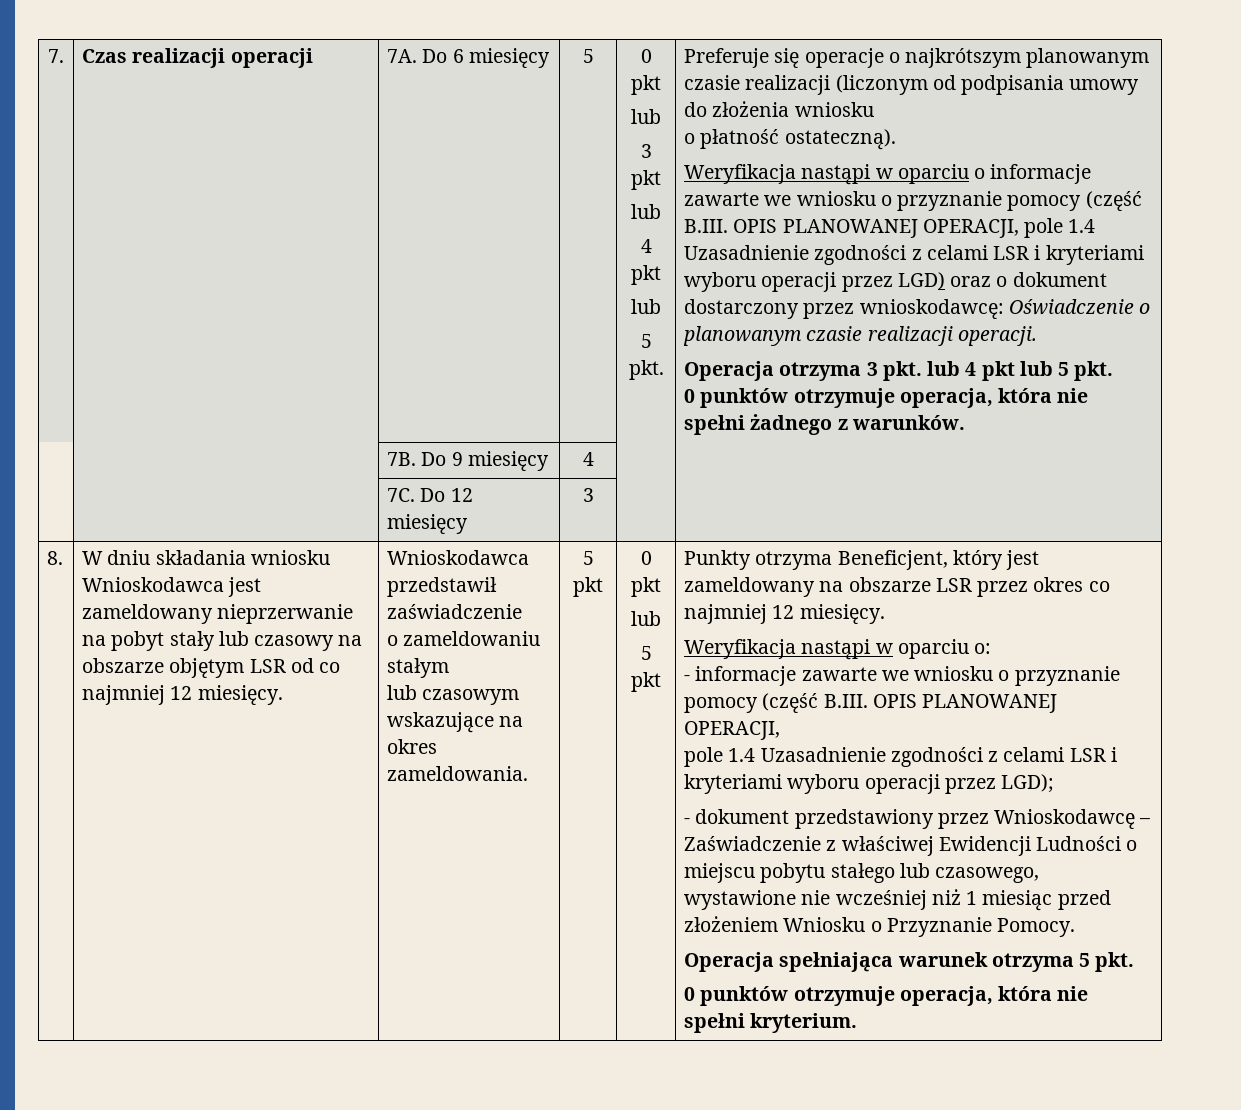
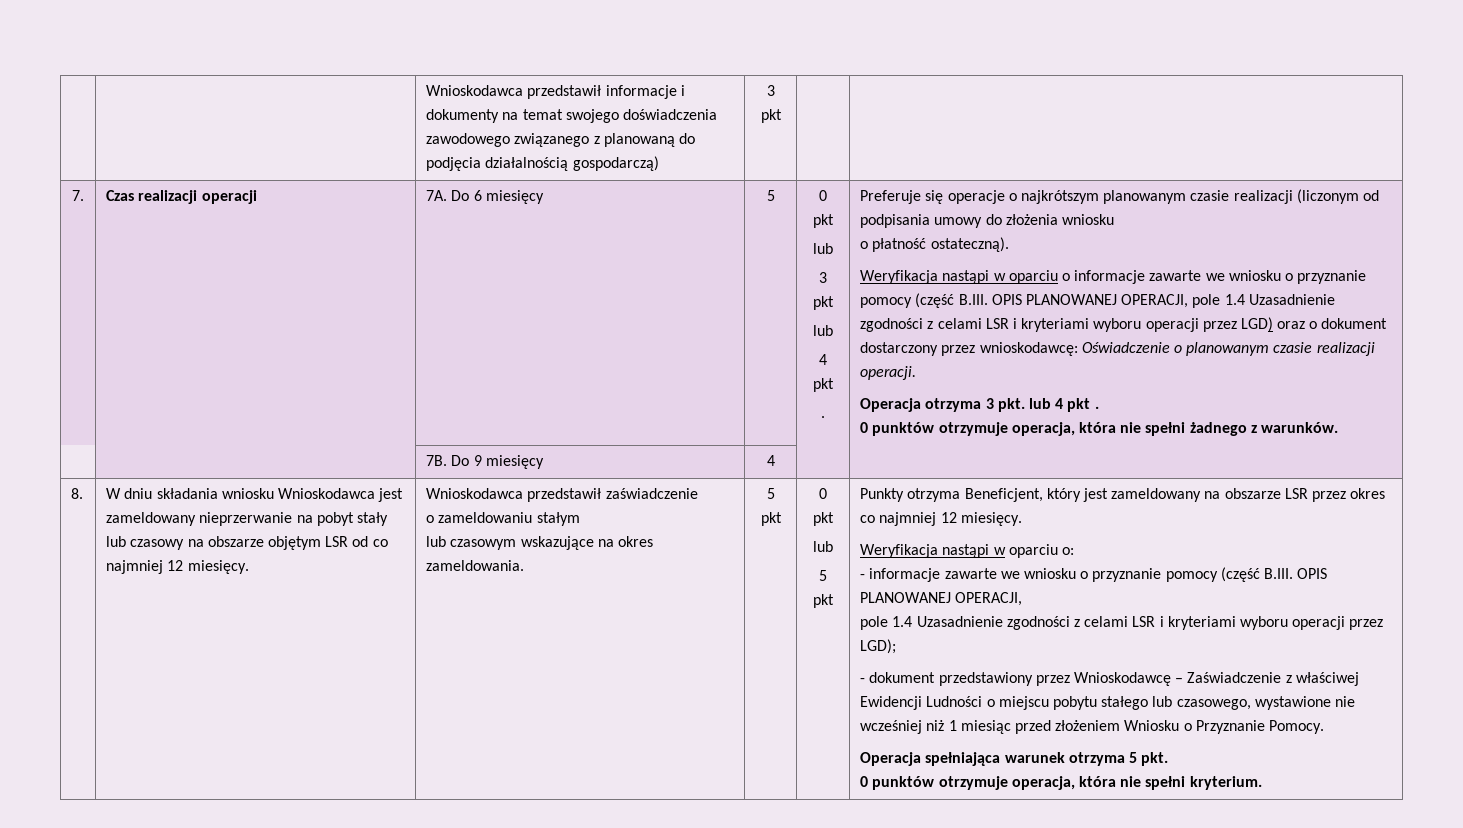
(48, 56) none -> [426,85,685,99] [426,109,717,123] [426,133,695,147] [426,156,659,171] [766,85,775,96] [760,109,782,123] | | Wnioskodawca przedstawił informacje i dokumenty na temat swojego doświadczenia zawodowego związanego z planowaną do podjęcia działalnością gospodarczą) | 3 pkt | | //
[631,299,661,314] [640,334,652,348] [628,360,664,380] lub // 5 pkt. -> [821,416,825,418] .
[1019,361,1114,381] lub 5 pkt. -> [1094,406,1099,409] .
[387,488,473,502] [387,514,469,534] [582,488,594,502] // | | 7C. Do 12 miesięcy | 3 | | -> (775, 460) none

